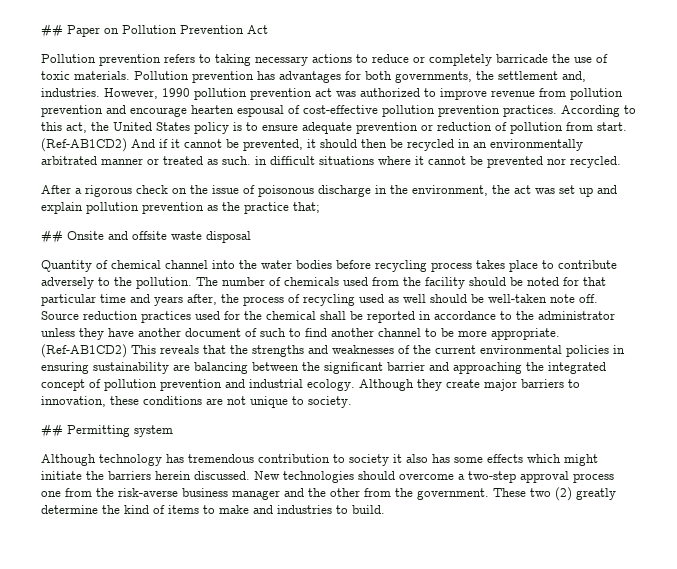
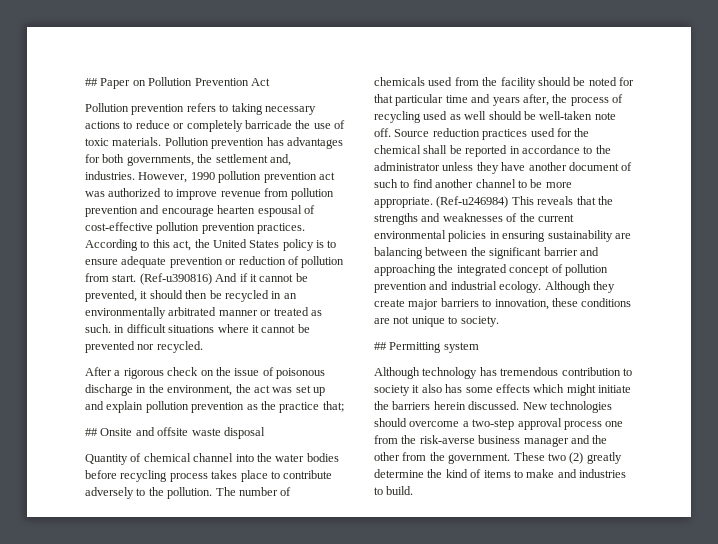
[41,138,127,152] (Ref-AB1CD2) -> [139,273,212,285] (Ref-u390816)
[41,344,127,358] (Ref-AB1CD2) -> [436,196,509,208] (Ref-u246984)

